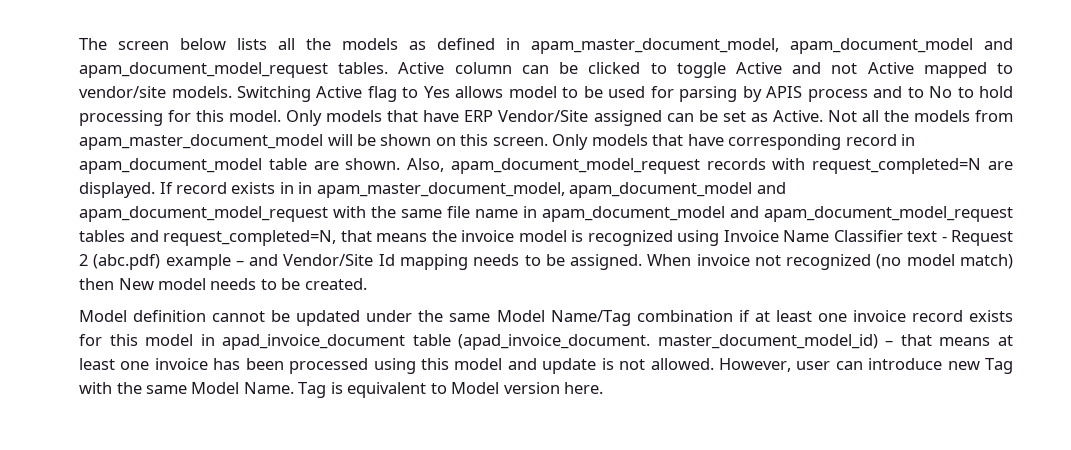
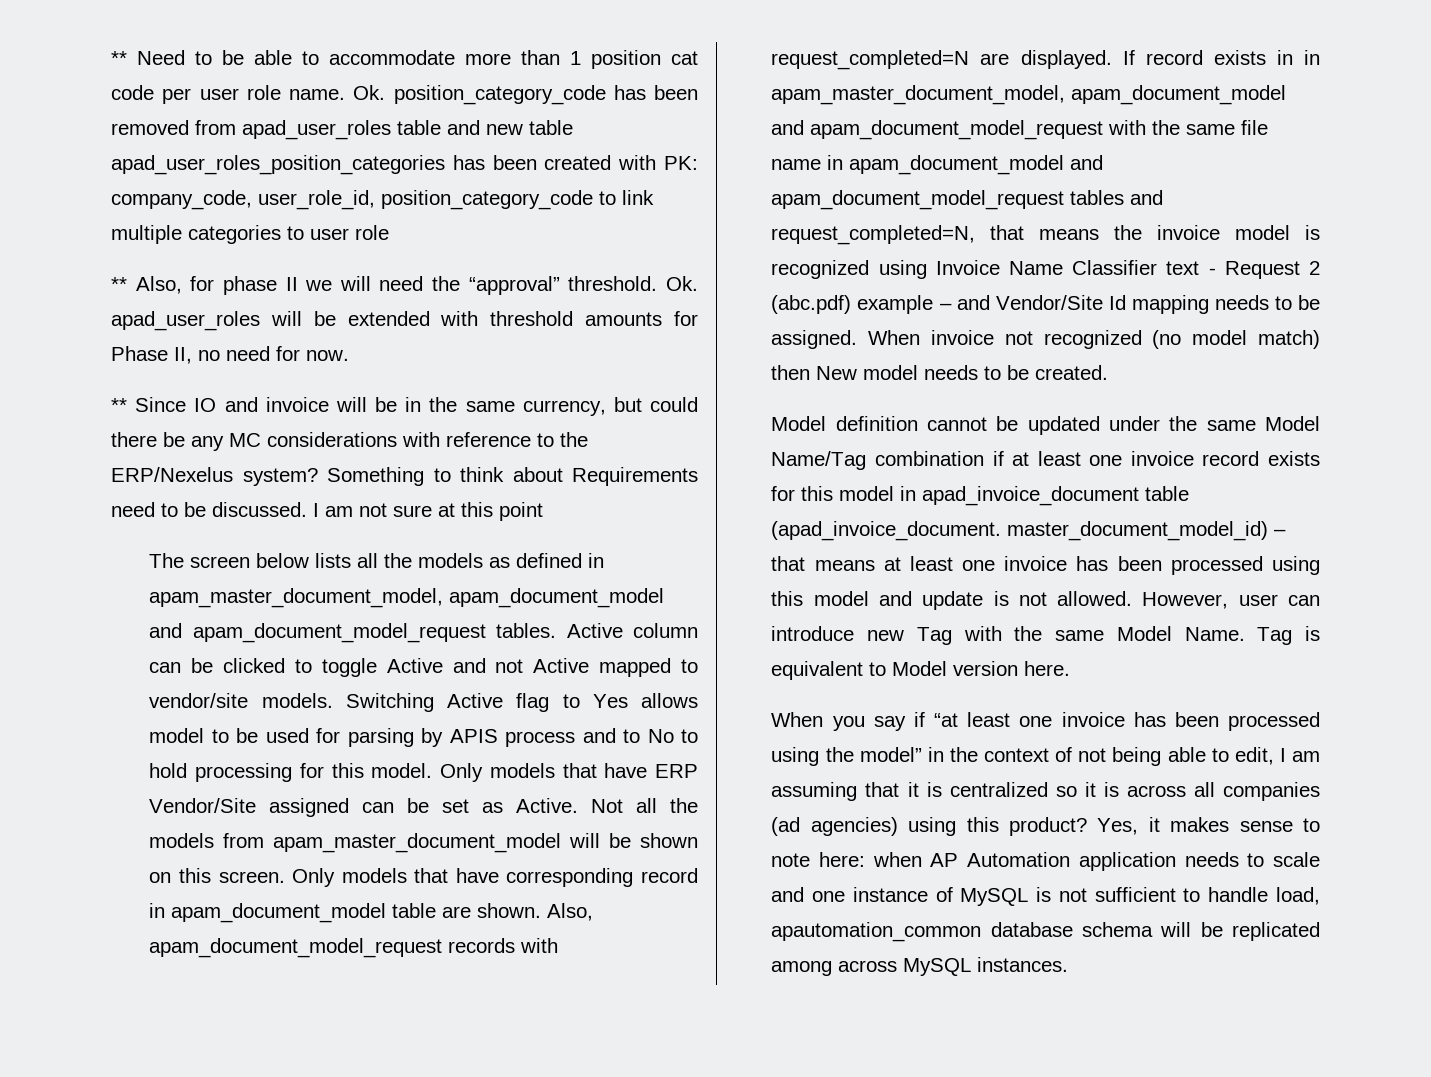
(79, 44) none -> [111,50,698,69] [111,85,698,105] [111,120,573,140] [111,155,698,175] [111,190,654,210] [111,225,389,244] [111,276,698,295] [111,311,698,331] [111,346,349,364] [111,397,699,416] [111,432,588,451] [111,467,698,486] [111,502,543,521] ** Need to be able to accommodate more than 1 position cat code per user role name. Ok. position_category_code has been removed from apad_user_roles table and new table apad_user_roles_position_categories has been created with PK: company_code, user_role_id, position_category_code to link multiple categories to user role // ** Also, for phase II we will need the “approval” threshold. Ok. apad_user_roles will be extended with threshold amounts for Phase II, no need for now. // ** Since IO and invoice will be in the same currency, but could there be any MC considerations with reference to the ERP/Nexelus system? Something to think about Requirements need to be discussed. I am not sure at this point //
(604, 388) none -> [771,712,1320,731] [771,747,1321,766] [771,782,1320,801] [771,817,1320,836] [771,852,1320,871] [771,887,1320,906] [771,922,1320,942] [771,957,1069,976] // When you say if “at least one invoice has been processed using the model” in the context of not being able to edit, I am assuming that it is centralized so it is across all companies (ad agencies) using this product? Yes, it makes sense to note here: when AP Automation application needs to scale and one instance of MySQL is not sufficient to handle load, apautomation_common database schema will be replicated among across MySQL instances.

